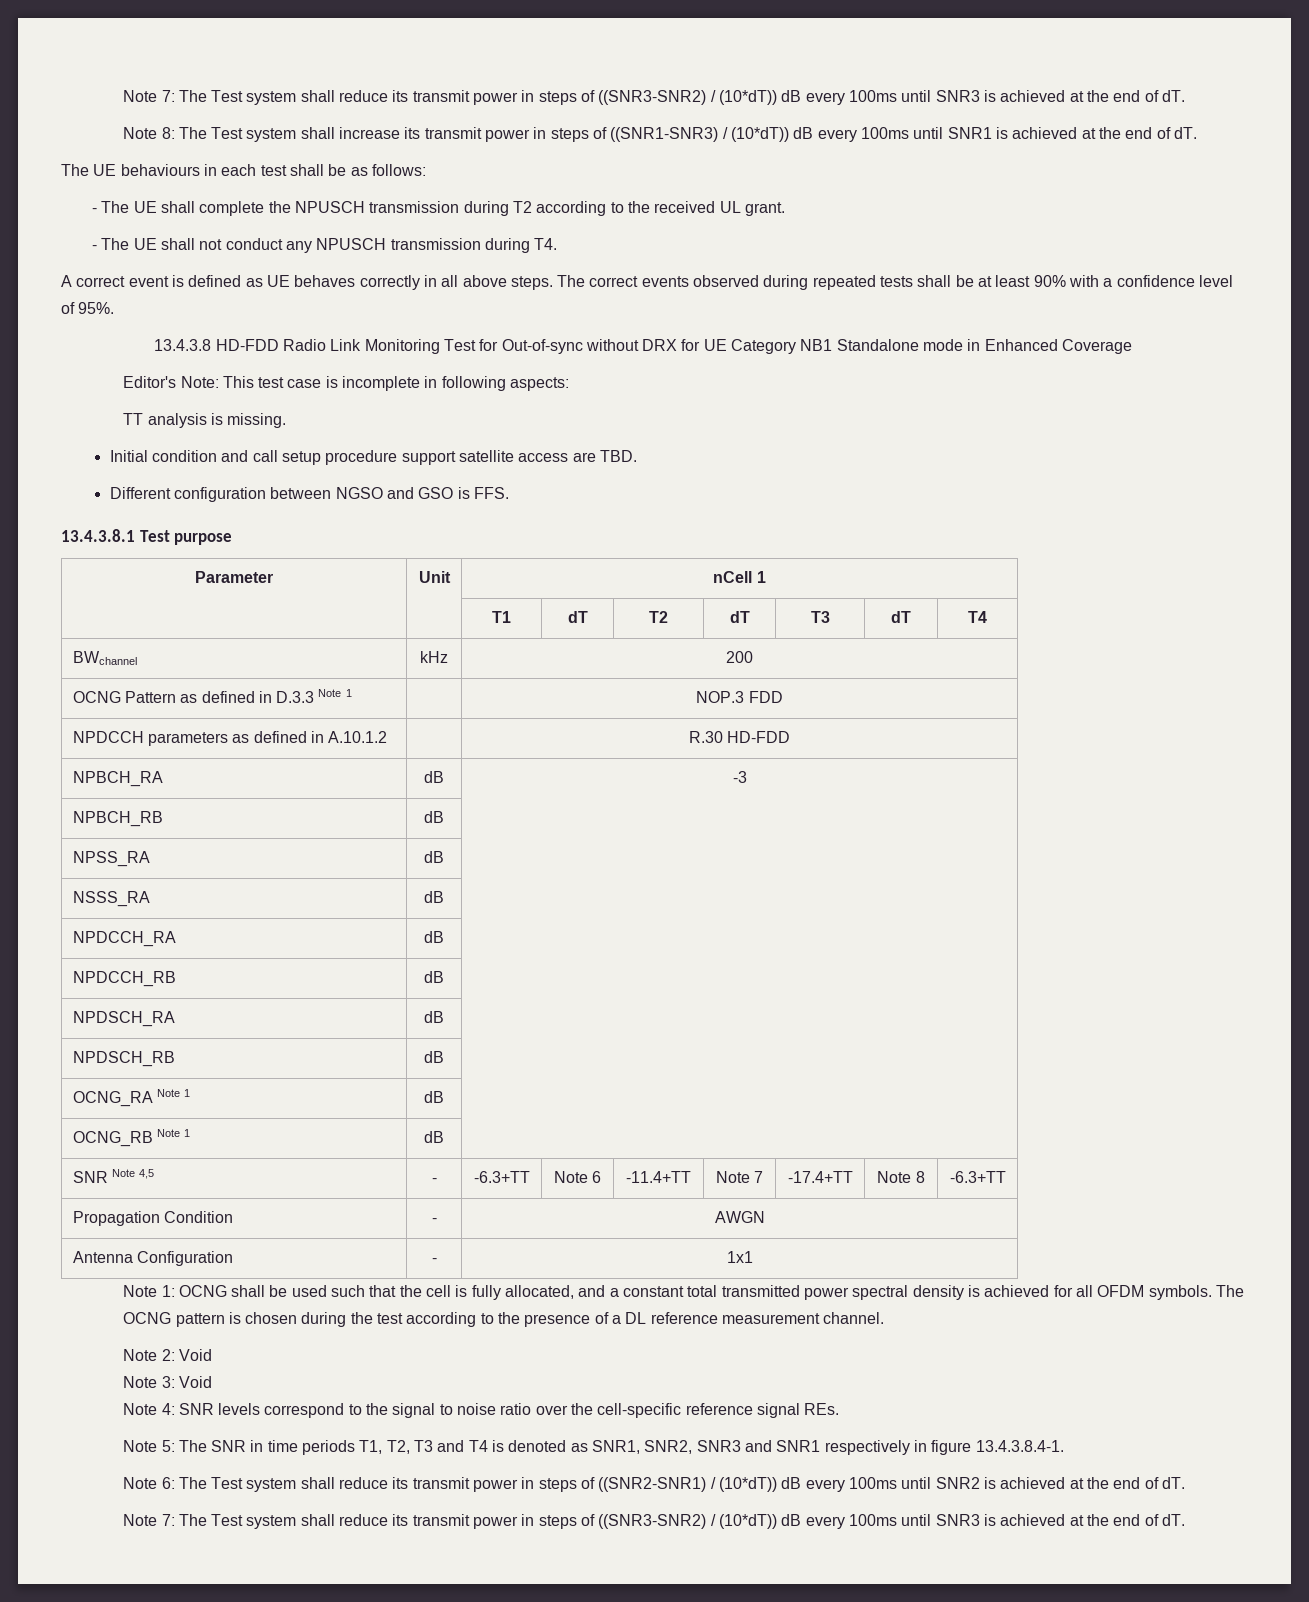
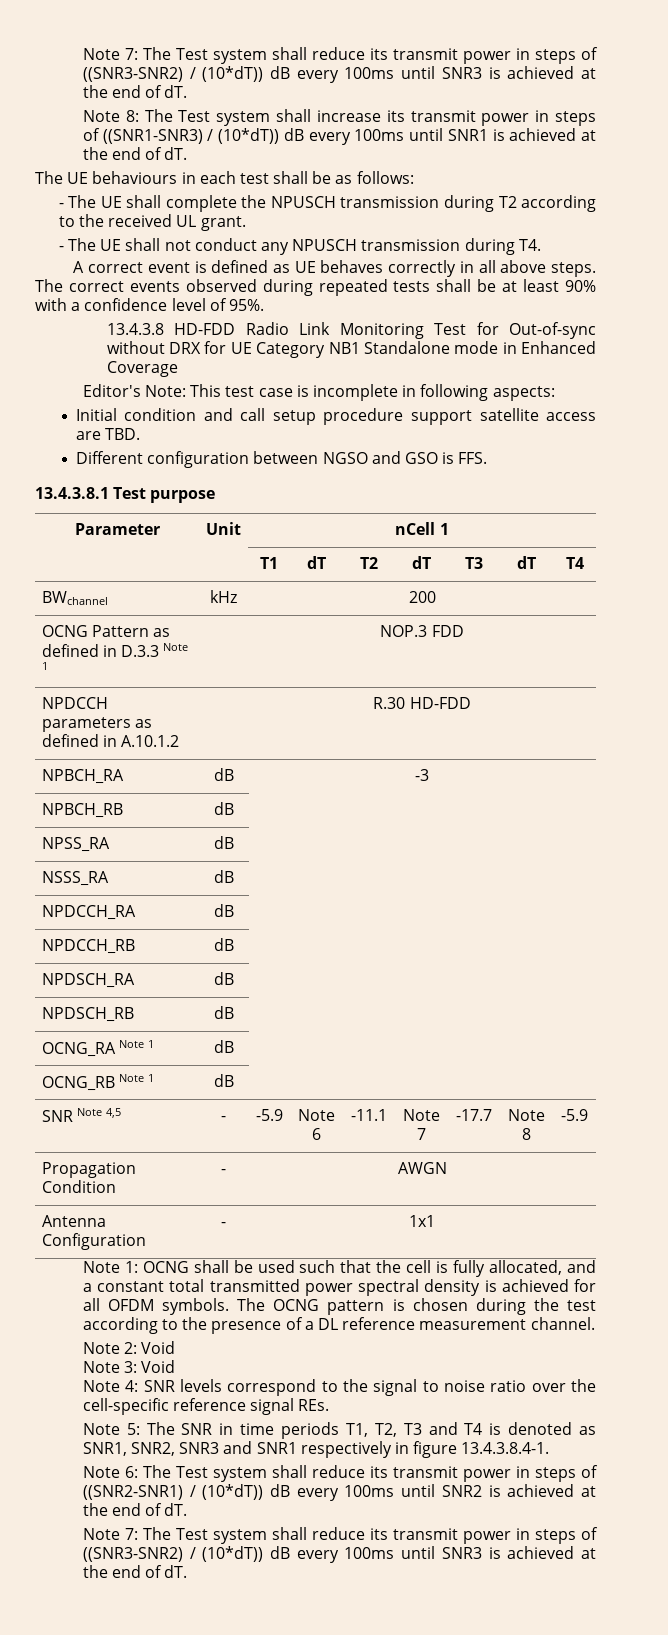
[123,413,287,428] // TT analysis is missing. -> (555, 393) none
[473,1171,530,1183] -6.3+TT -> [255,1109,283,1121] -5.9
[626,1171,691,1183] -11.4+TT -> [351,1109,387,1121] -11.1
[787,1171,853,1183] -17.4+TT -> [456,1109,492,1121] -17.7
[949,1171,1006,1183] -6.3+TT -> [561,1109,588,1121] -5.9

